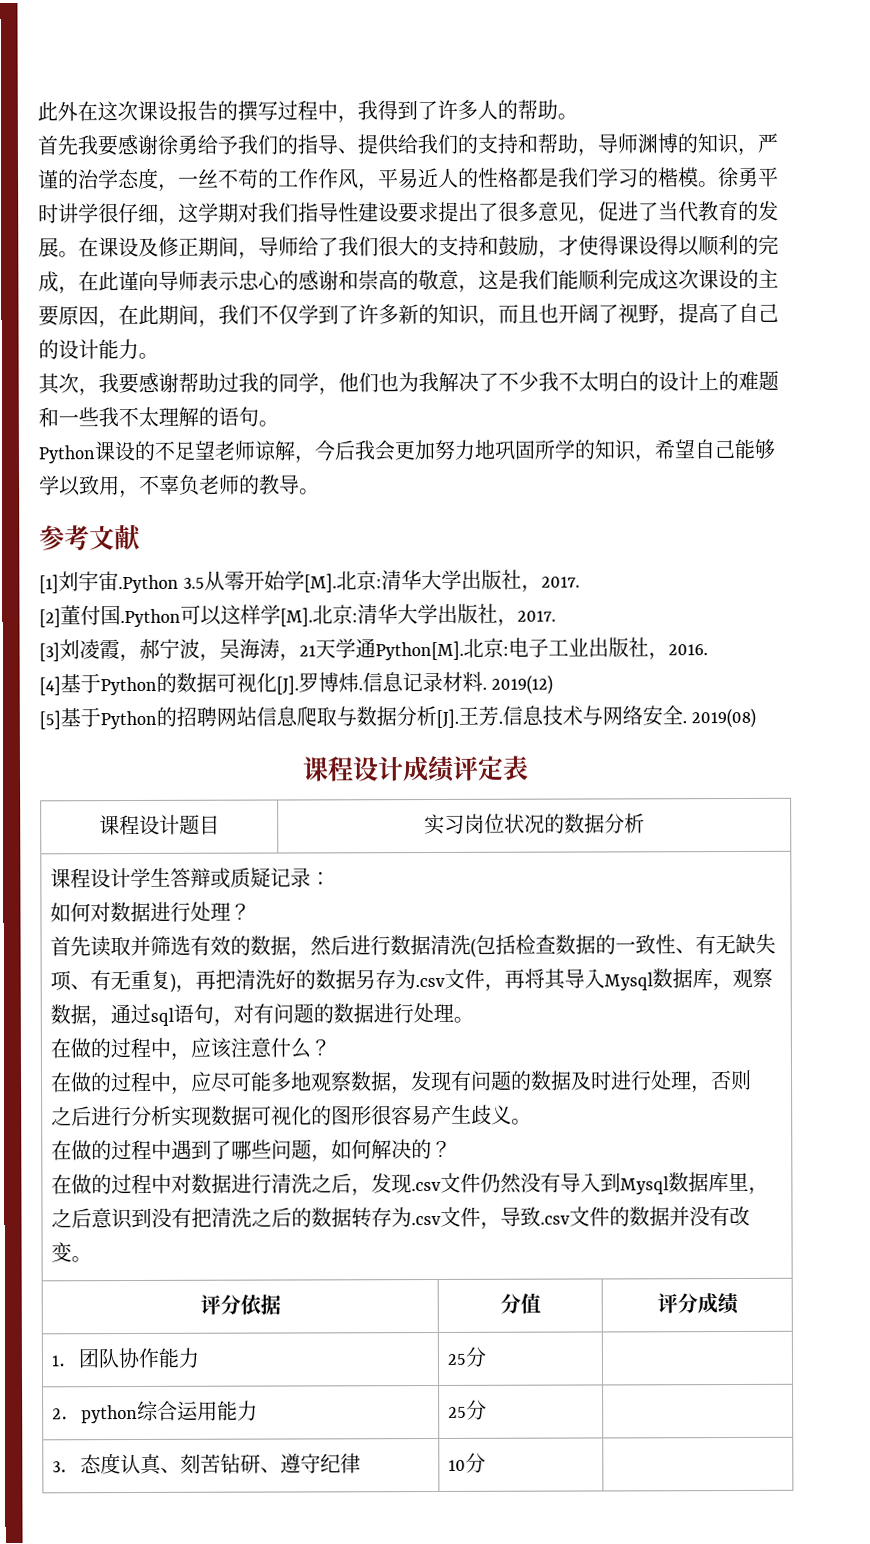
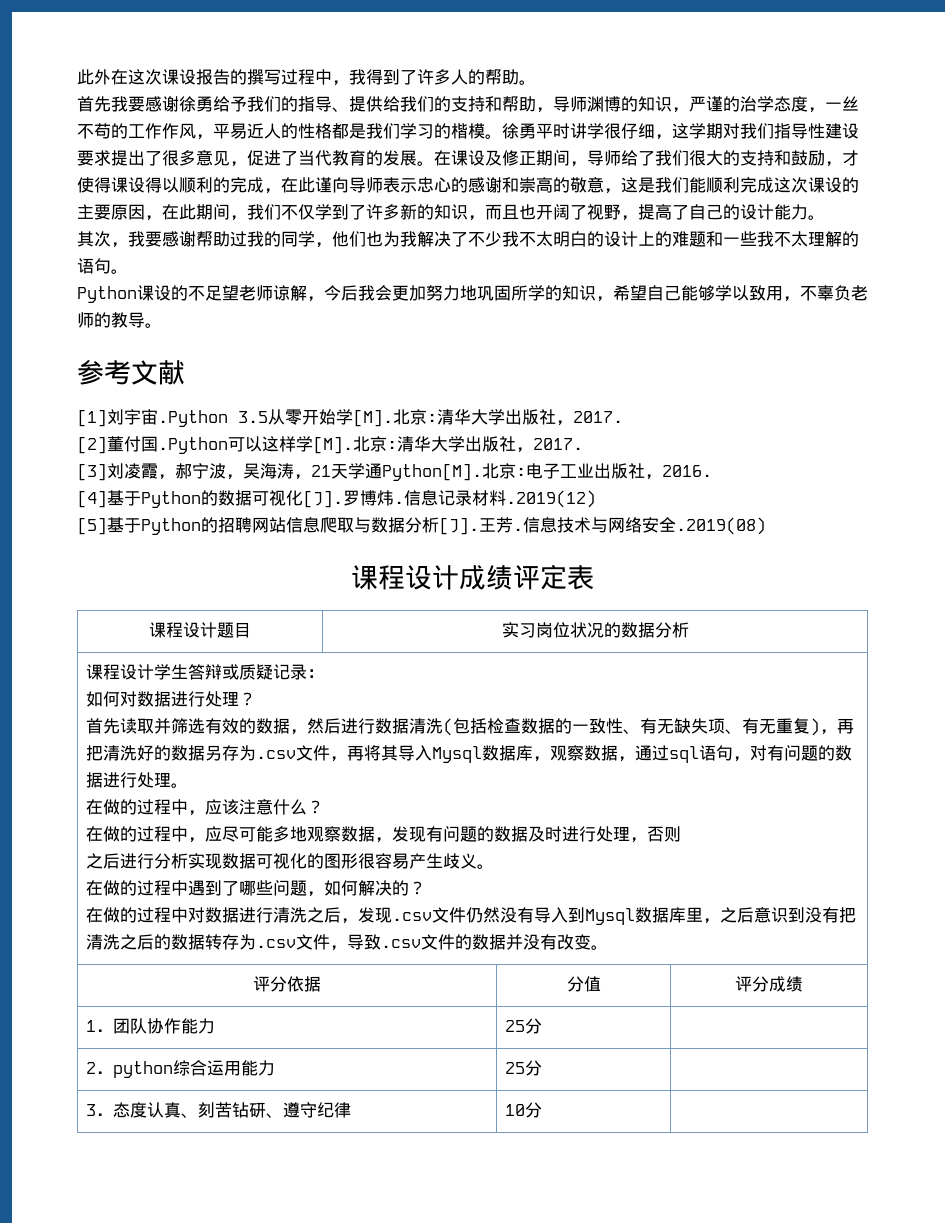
[482,674,554,695] . 2019(12) -> [506,490,596,508] .2019(12)
[682,707,757,729] . 2019(08) -> [676,517,766,535] .2019(08)

